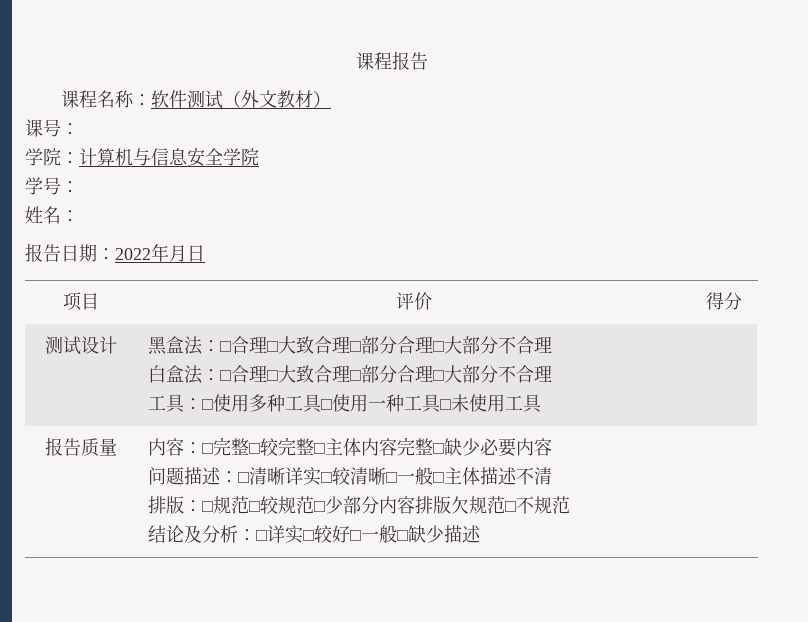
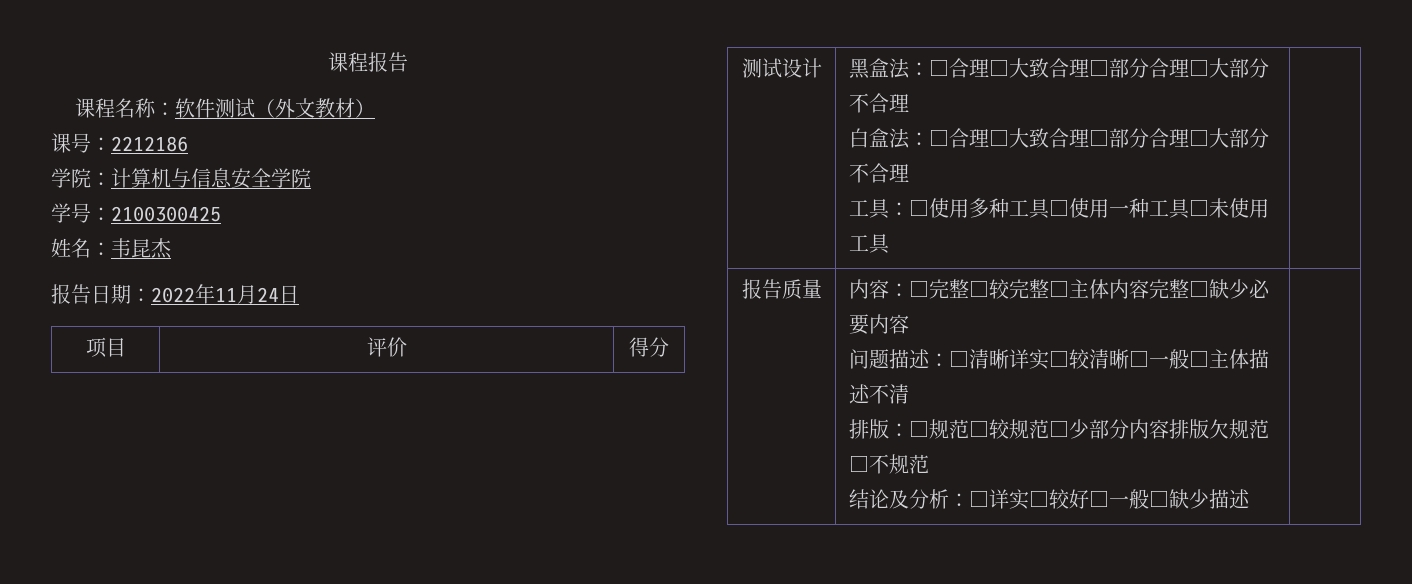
(79, 129) none -> [111,136,188,152] 2212186
(79, 187) none -> [111,206,221,222] 2100300425
(79, 216) none -> [111,238,172,259] 韦昆杰
[169,245,187,262] 月 -> [215,285,279,304] 11月24

